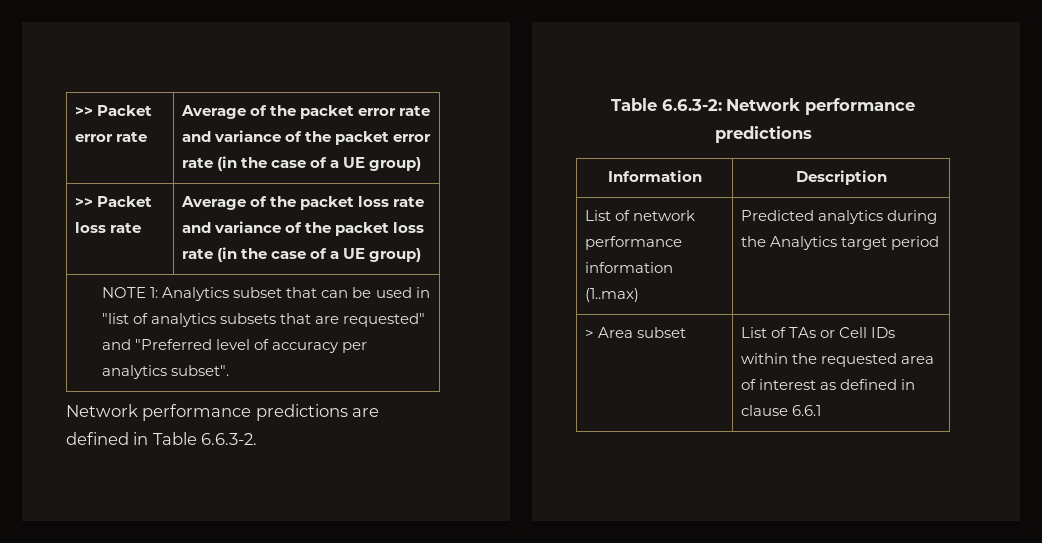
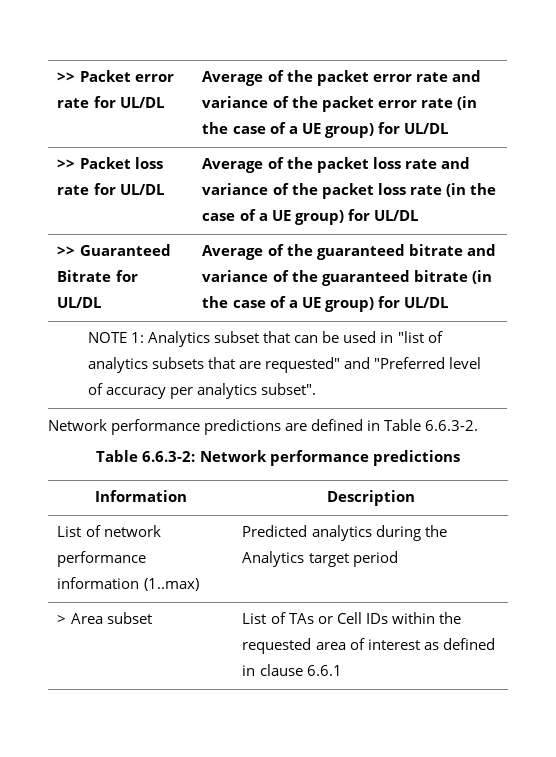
(148, 137) none -> [93,96,164,108] for UL/DL
(422, 164) none -> [377,122,448,134] for UL/DL
(142, 228) none -> [93,183,164,195] for UL/DL
(422, 255) none -> [347,209,418,221] [57,244,171,256] [57,270,138,282] [57,297,102,308] [202,244,496,260] [202,270,492,286] [202,296,448,312] for UL/DL // >> Guaranteed Bitrate for UL/DL | Average of the guaranteed bitrate and variance of the guaranteed bitrate (in the case of a UE group) for UL/DL

